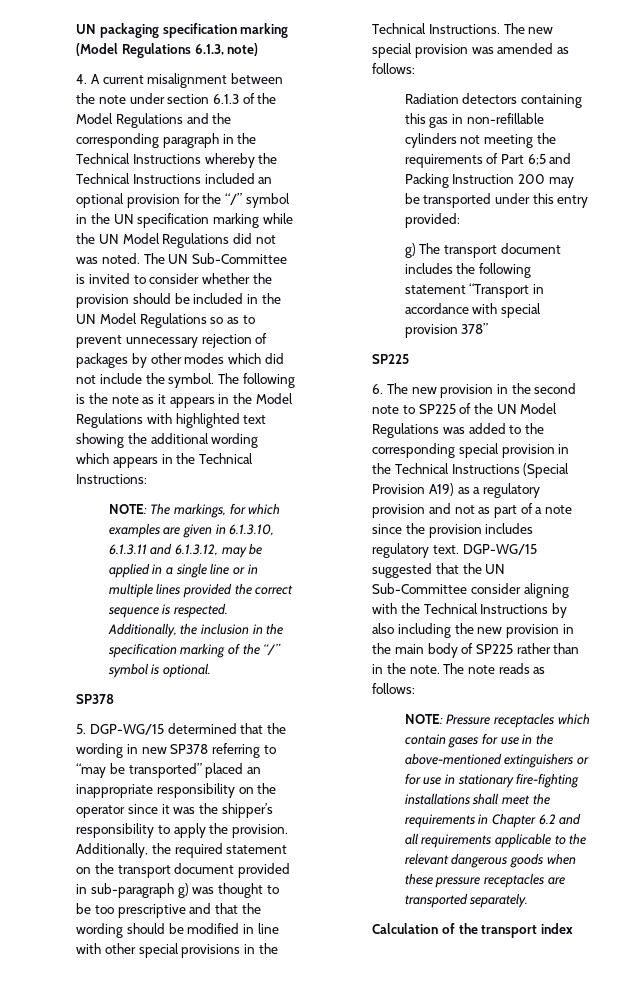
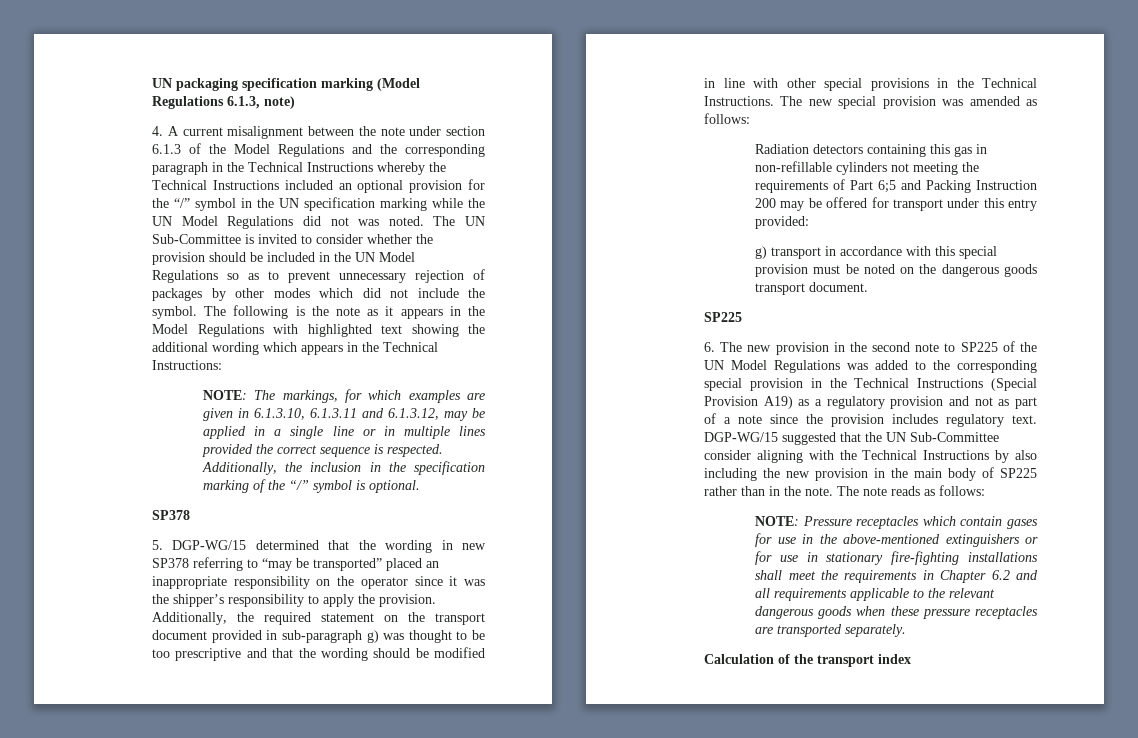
[423,193,492,208] transported -> [826,197,943,211] offered for transport
[419,243,561,258] [404,263,532,278] [404,283,530,298] The transport document includes the following statement “Transport -> [771,247,822,259] transport
[501,303,542,318] [404,323,489,338] special provision 378” -> [935,246,998,259] [755,264,1037,277] [755,282,869,295] this special provision must be noted on the dangerous goods transport document.

